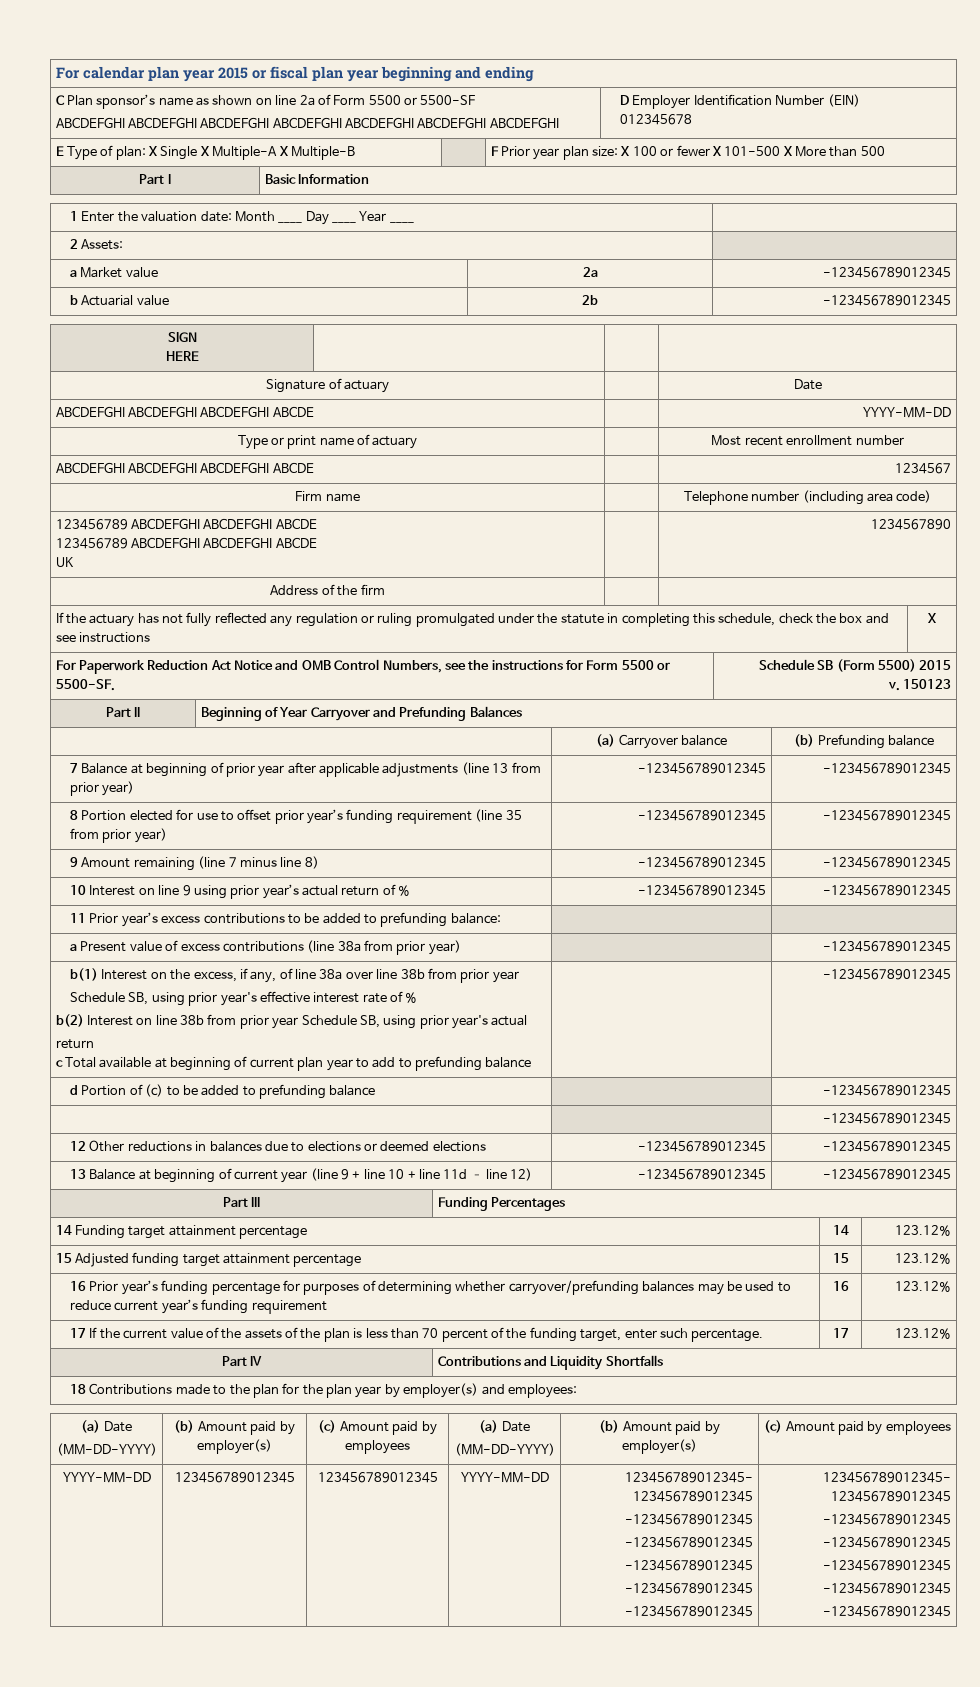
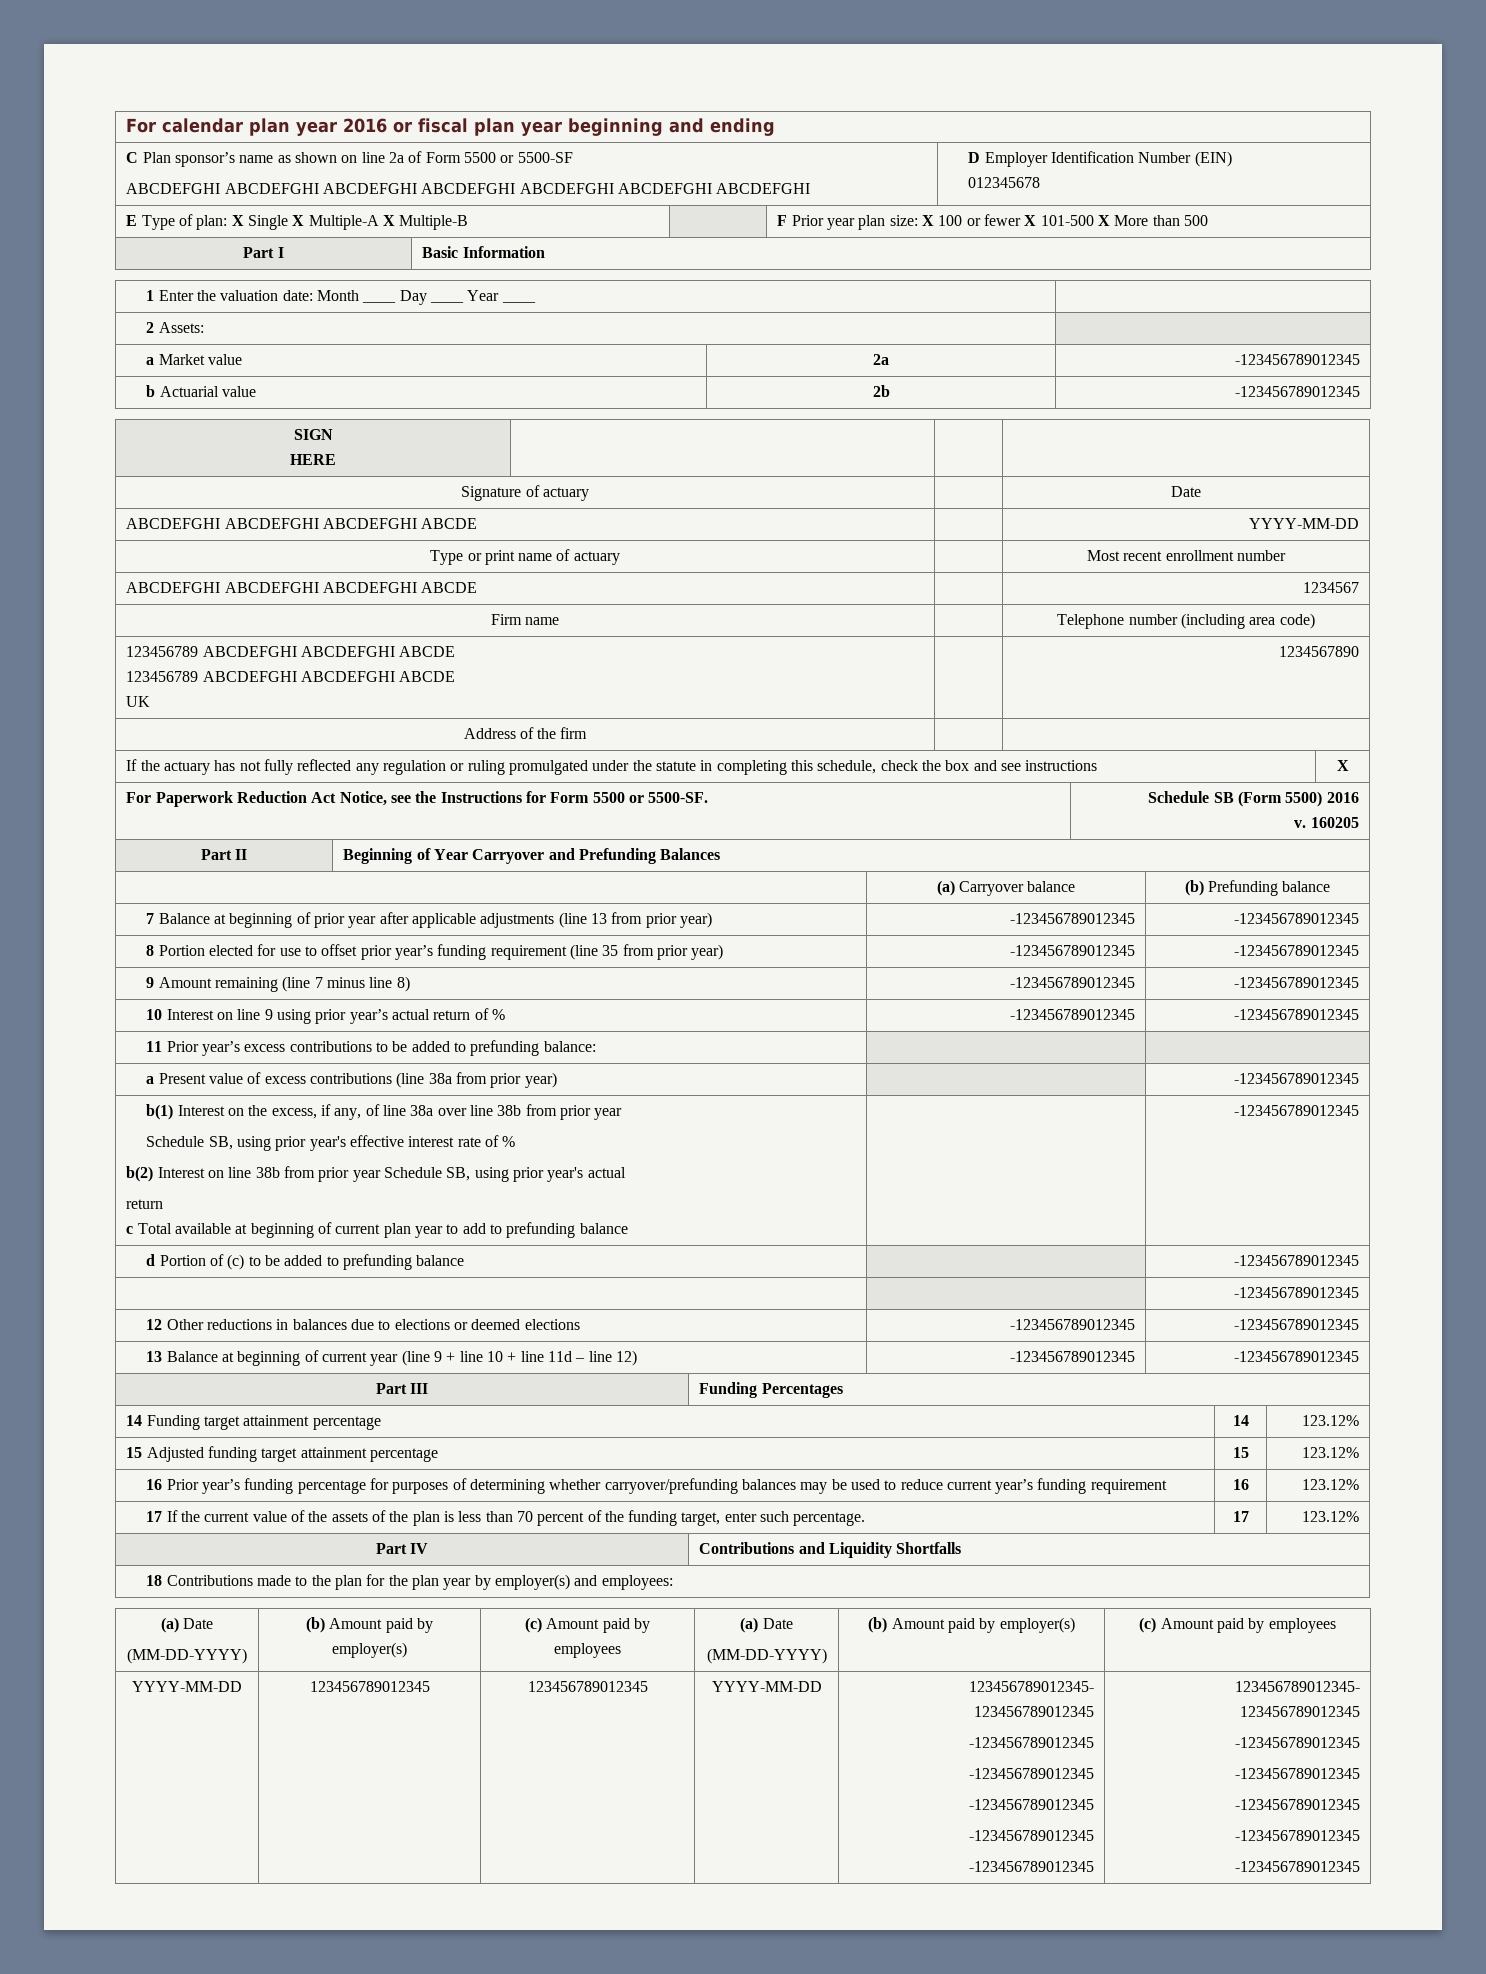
[217,67,248,79] 2015 -> [343,118,388,133] 2016
[234,659,442,673] Notice and OMB Control Numbers, -> [339,791,387,806] Notice,
[491,660,563,670] instructions -> [440,791,522,803] Instructions
[919,660,952,670] 2015 -> [1326,792,1359,803] 2016
[903,679,952,689] 150123 -> [1310,817,1359,828] 160205

